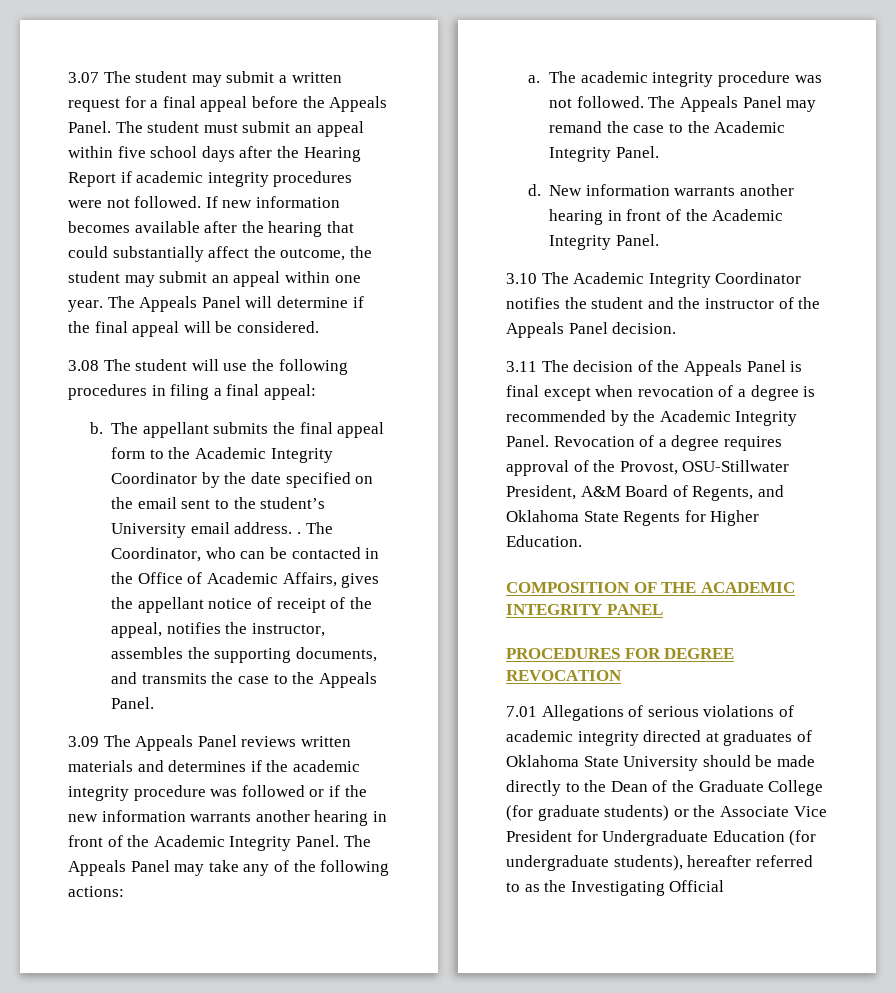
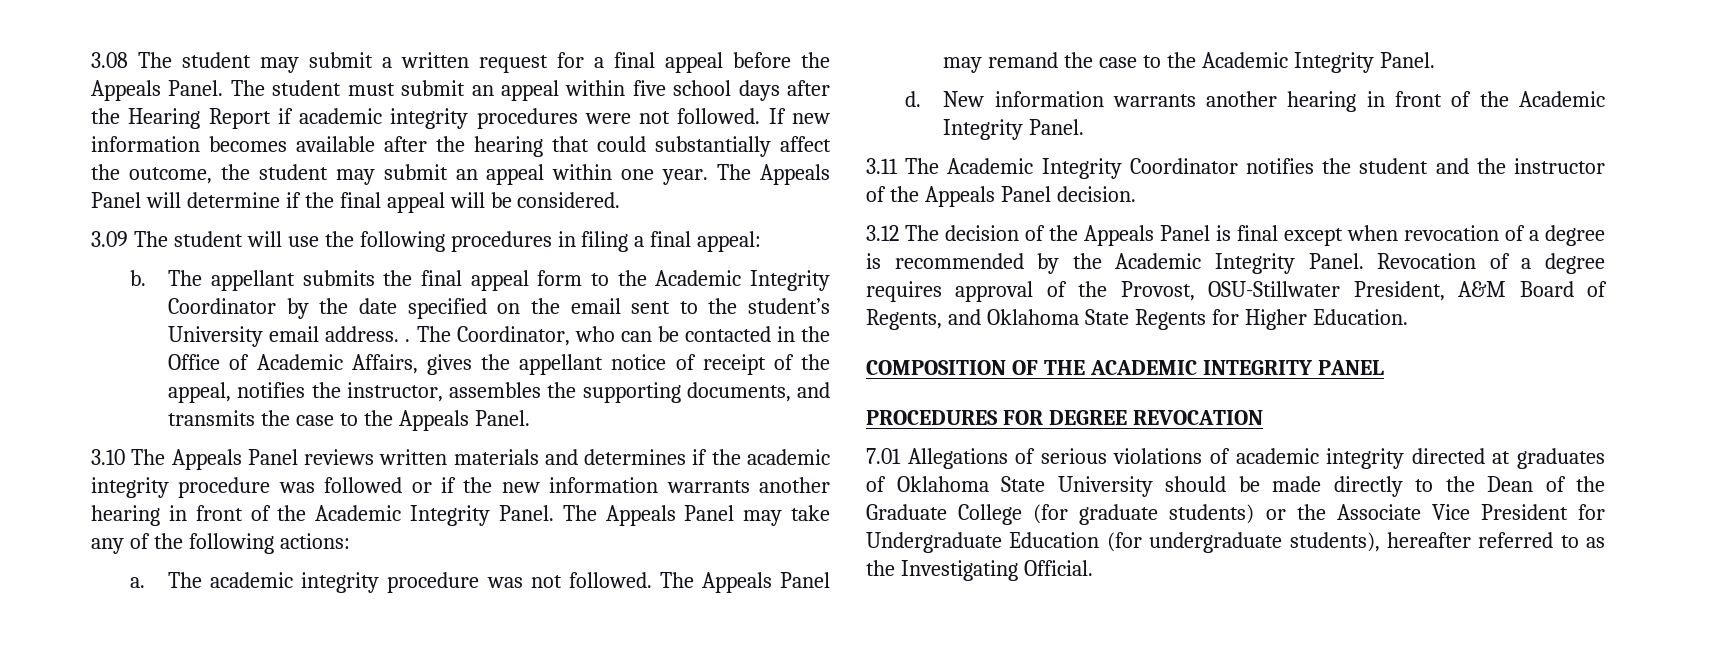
[68,72,99,83] 3.07 -> [91,52,128,68] 3.08
[68,360,99,371] 3.08 -> [91,231,128,247] 3.09
[68,736,99,747] 3.09 -> [91,449,125,465] 3.10
[506,273,537,284] 3.10 -> [866,158,898,174] 3.11
[506,361,537,372] 3.11 -> [866,225,899,241] 3.12
[669,880,725,892] Official -> [1023,560,1093,576] Official.

